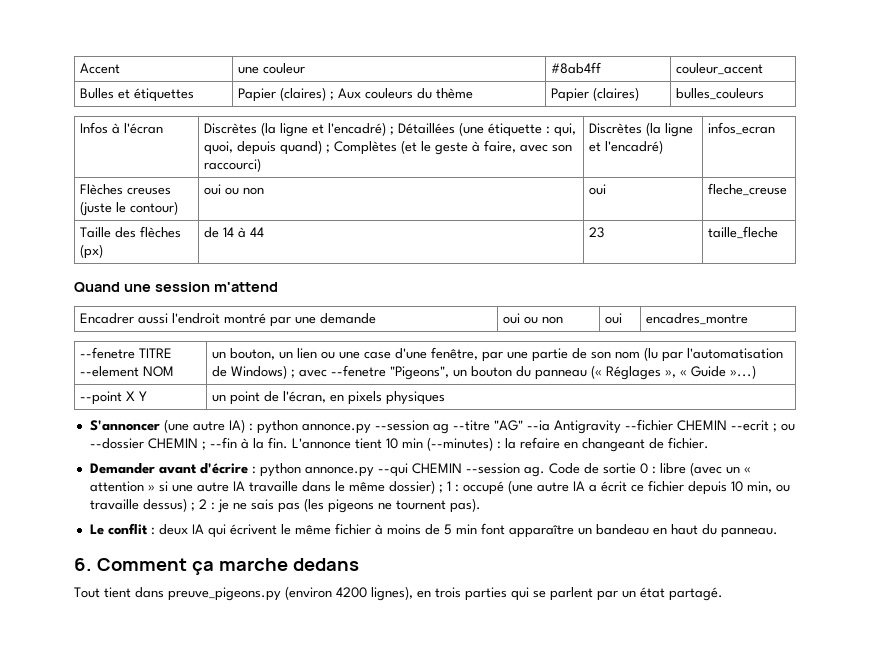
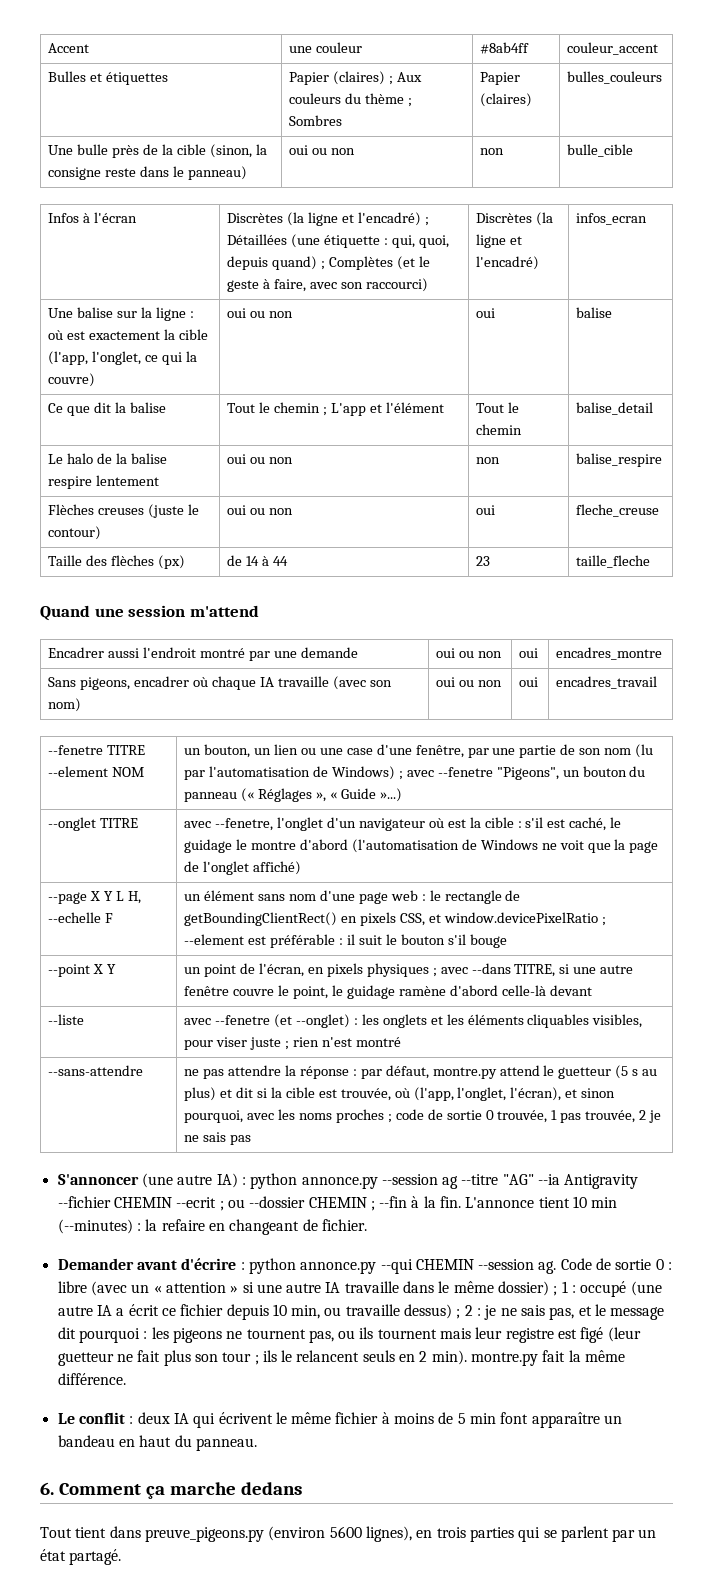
(474, 93) none -> [408,98,413,107] [289,115,343,126] ; Sombres
(765, 94) none -> [48,144,267,158] [48,166,247,180] [289,145,356,155] [480,148,505,155] [567,144,634,157] // Une bulle près de la cible (sinon, la consigne reste dans le panneau) | oui ou non | non | bulle_cible
(776, 128) none -> [48,307,194,321] [48,329,208,340] [48,351,197,365] [48,373,96,387] [227,308,294,318] [476,308,496,318] [576,307,613,318] [48,402,166,416] [227,402,444,416] [476,402,520,413] [476,424,523,435] [576,402,654,415] [48,453,167,464] [48,475,160,489] [227,454,294,464] [476,457,501,464] [576,453,663,467] // Une balise sur la ligne : où est exactement la cible (l'app, l'onglet, ce qui la couvre) | oui ou non | oui | balise // Ce que dit la balise | Tout le chemin ; L'app et l'élément | Tout le chemin | balise_detail // Le halo de la balise respire lentement | oui ou non | non | balise_respire
(749, 319) none -> [48,676,392,690] [48,698,82,712] [436,677,503,687] [519,677,539,687] [556,676,658,689] // Sans pigeons, encadrer où chaque IA travaille (avec son nom) | oui ou non | oui | encadres_travail
(757, 372) none -> [48,817,139,831] [184,817,622,831] [184,839,659,853] [184,861,302,875] [48,891,141,904] [48,912,114,923] [184,890,521,904] [184,912,606,926] [184,934,507,948] // --onglet TITRE | avec --fenetre, l'onglet d'un navigateur où est la cible : s'il est caché, le guidage le montre d'abord (l'automatisation de Windows ne voit que la page de l'onglet affiché) // --page X Y L H, --echelle F | un élément sans nom d'une page web : le rectangle de getBoundingClientRect() en pixels CSS, et window.devicePixelRatio ; --element est préférable : il suit le bouton s'il bouge
(446, 398) none -> [432,963,634,977] [184,985,592,999] [48,1014,85,1025] [184,1014,643,1028] [184,1037,401,1050] [48,1065,144,1076] [184,1065,658,1079] [184,1087,616,1101] [184,1109,662,1123] [184,1132,252,1145] ; avec --dans TITRE, si une autre fenêtre couvre le point, le guidage ramène d'abord celle-là devant // --liste | avec --fenetre (et --onglet) : les onglets et les éléments cliquables visibles, pour viser juste ; rien n'est montré // --sans-attendre | ne pas attendre la réponse : par défaut, montre.py attend le guetteur (5 s au plus) et dit si la cible est trouvée, où (l'app, l'onglet, l'écran), et sinon pourquoi, avec les noms proches ; code de sortie 0 trouvée, 1 pas trouvée, 2 je ne sais pas
[277,498,481,513] pas (les pigeons ne tournent pas). -> [549,1304,665,1320] [57,1327,641,1343] [57,1350,626,1366] [57,1373,126,1385] pas, et le message dit pourquoi : les pigeons ne tournent pas, ou ils tournent mais leur registre est figé (leur guetteur ne fait plus son tour ; ils le relancent seuls en 2 min). montre.py fait la même différence.
[336,587,367,598] 4200 -> [329,1526,362,1538] 5600

